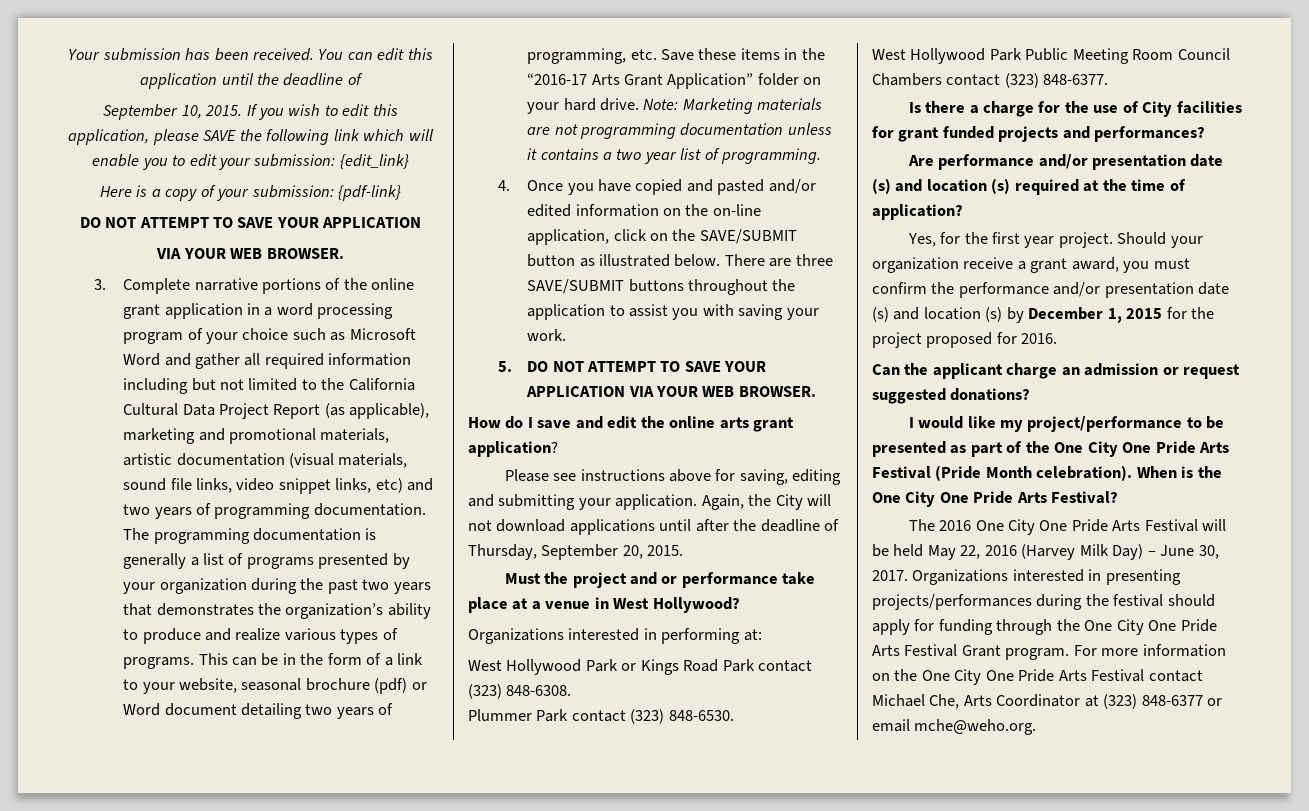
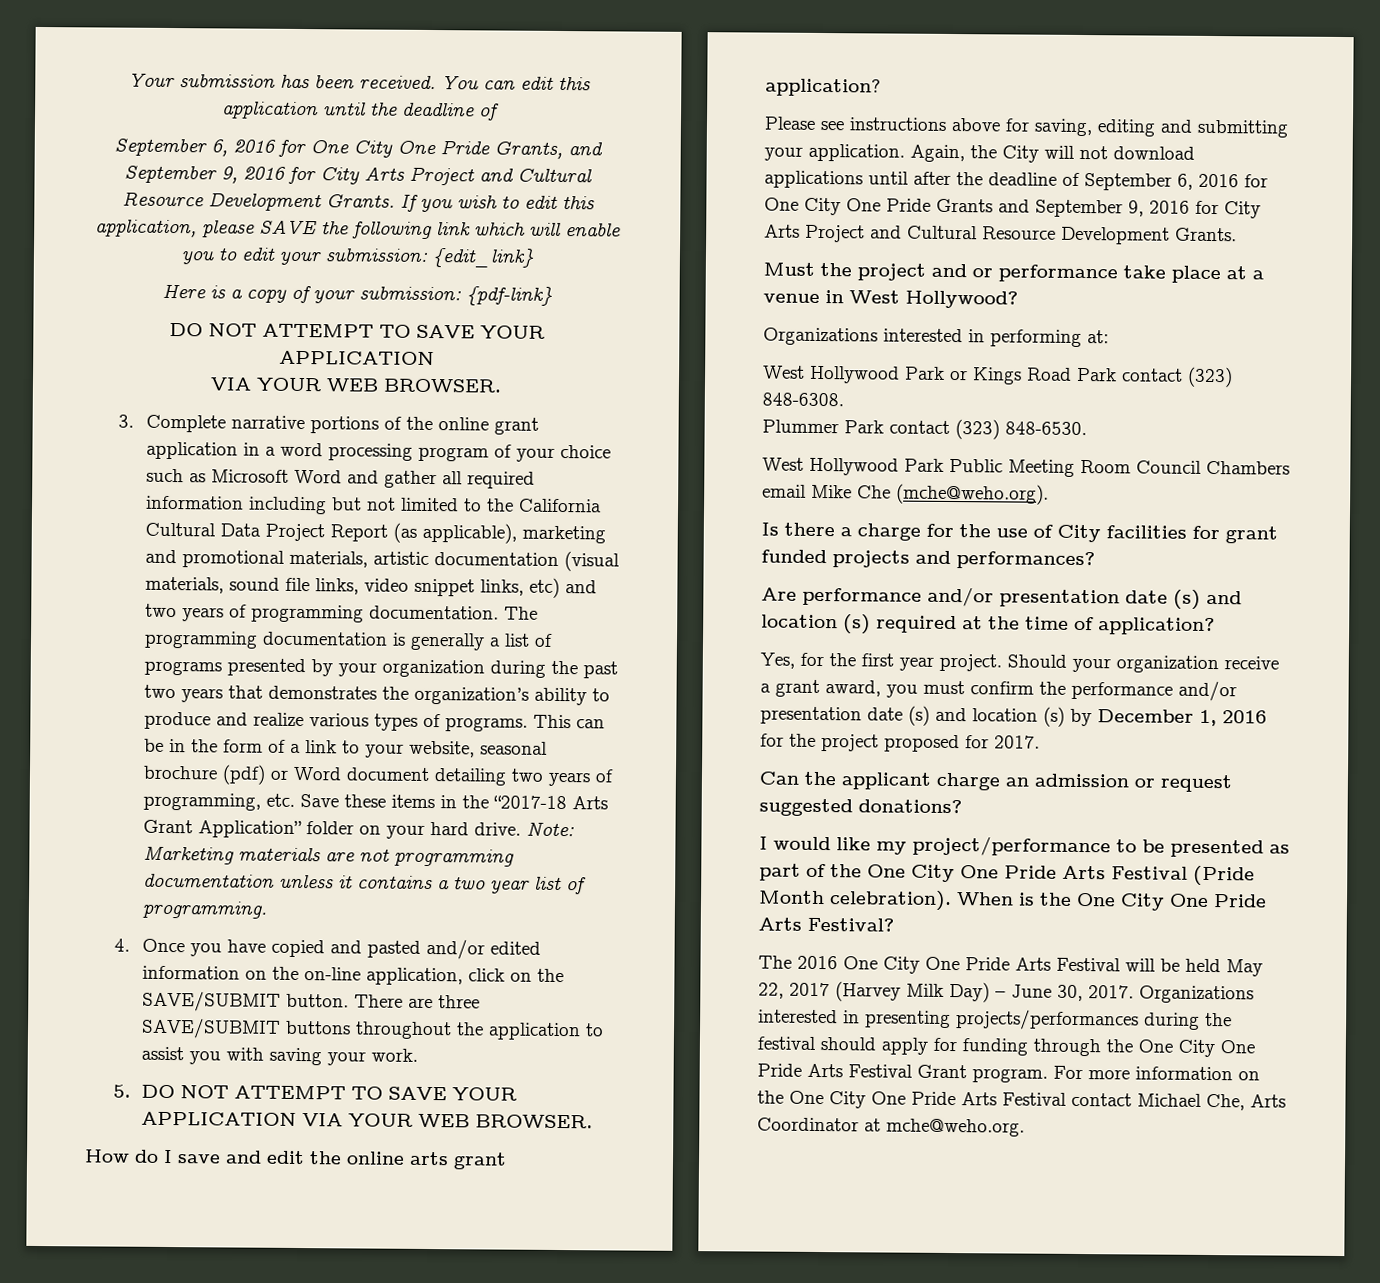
[181,105,243,119] 10, 2015. -> [211,139,603,160] [124,165,592,186] [121,191,395,212] 6, 2016 for One City One Pride Grants, and September 9, 2016 for City Arts Project and Cultural Resource Development Grants.
[527,73,588,85] “2016-17 -> [492,795,567,810] “2017-18
[527,254,721,267] button as illustrated below. -> [285,993,349,1008] button.
[468,544,684,560] Thursday, September 20, 2015. -> [1084,173,1268,191] [764,197,1261,219] [764,224,1237,245] September 6, 2016 for One City One Pride Grants and September 9, 2016 for City Arts Project and Cultural Resource Development Grants.
[946,73,1109,88] contact (323) 848-6377. -> [762,483,1049,505] email Mike Che (mche@weho.org).
[1126,308,1163,319] 2015 -> [1222,710,1267,724] 2016
[1021,333,1058,344] 2016. -> [994,735,1040,749] 2017.
[984,545,1017,556] 2016 -> [789,982,830,997] 2017
[1103,694,1223,709] [872,719,910,732] (323) 848-6377 or email -> (881, 1125) none

